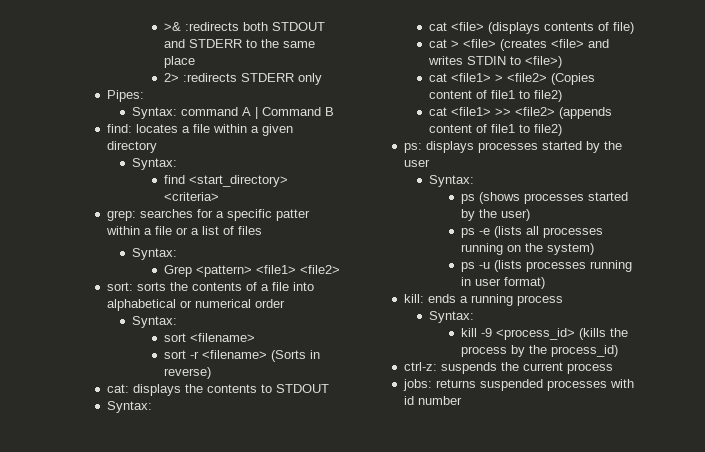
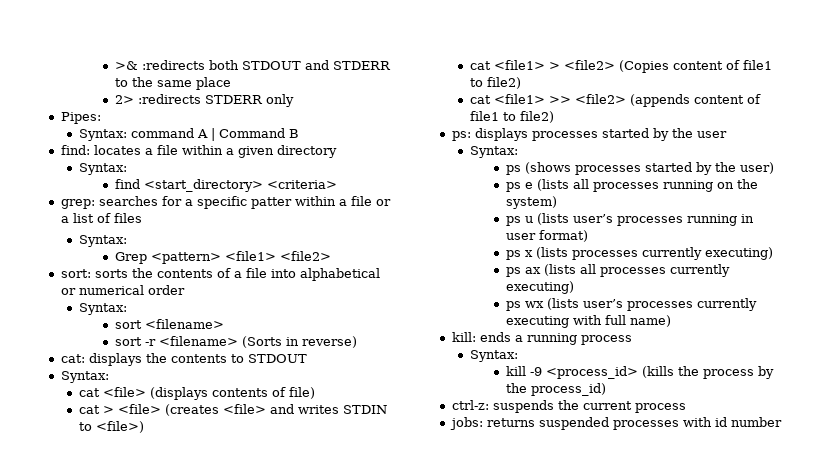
[478,228,490,235] -e -> [524,182,533,189] e
[478,260,522,272] -u (lists -> [524,213,613,225] u (lists user’s
(545, 283) none -> [505,247,773,260] [505,264,730,277] [505,281,574,294] [505,298,757,311] [505,315,671,328] // ps x (lists processes currently executing) // ps ax (lists all processes currently executing) // ps wx (lists user’s processes currently executing with full name)

